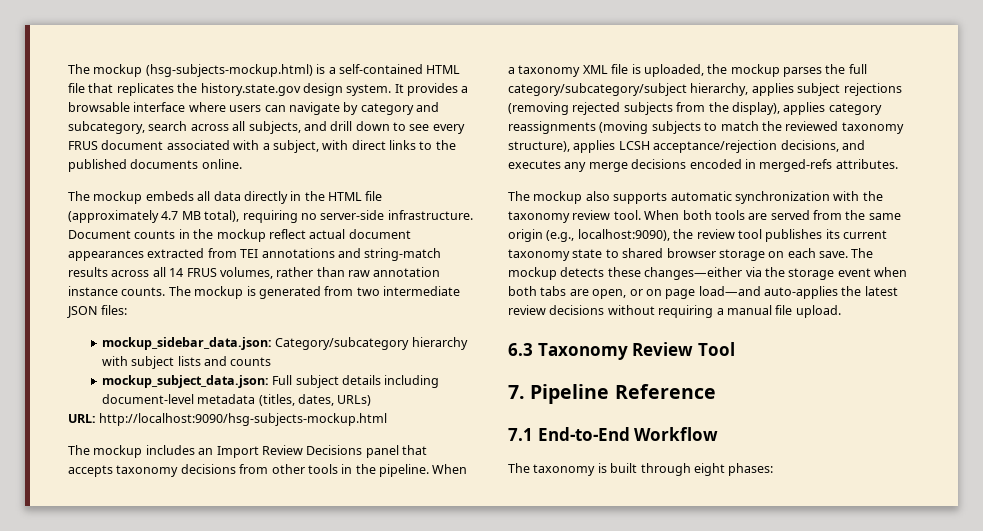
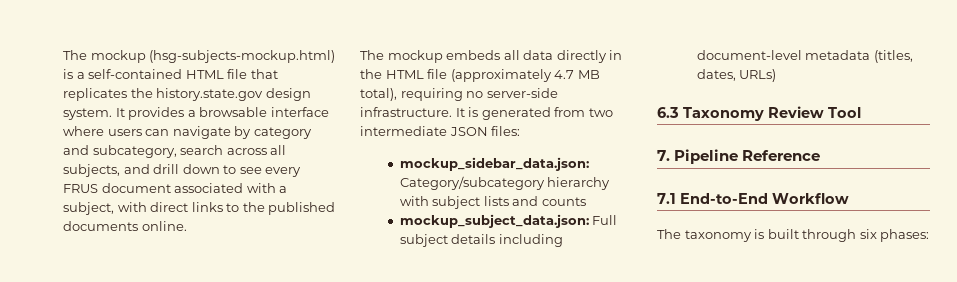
[68,229,411,242] [68,248,442,261] [68,267,441,279] [68,286,244,299] Document counts in the mockup reflect actual document appearances extracted from TEI annotations and string-match results across all 14 FRUS volumes, rather than raw annotation instance counts. The mockup -> [455,108,465,117] It
[68,413,388,426] [68,445,427,458] [68,464,468,477] [508,64,867,77] [508,83,902,96] [508,102,882,115] [508,121,904,134] [508,140,865,153] [508,159,898,172] [508,191,883,204] [508,210,901,223] [508,229,887,242] [508,248,874,261] [508,267,907,280] [508,286,898,299] [508,305,841,318] // URL: http://localhost:9090/hsg-subjects-mockup.html // The mockup includes an Import Review Decisions panel that accepts taxonomy decisions from other tools in the pipeline. When a taxonomy XML file is uploaded, the mockup parses the full category/subcategory/subject hierarchy, applies subject rejections (removing rejected subjects from the display), applies category reassignments (moving subjects to match the reviewed taxonomy structure), applies LCSH acceptance/rejection decisions, and executes any merge decisions encoded in merged-refs attributes. // The mockup also supports automatic synchronization with the taxonomy review tool. When both tools are served from the same origin (e.g., localhost:9090), the review tool publishes its current taxonomy state to shared browser storage on each save. The mockup detects these changes—either via the storage event when both tabs are open, or on page load—and auto-applies the latest review decisions without requiring a manual file upload. -> (777, 75) none
[693,463,725,476] eight -> [859,229,877,239] six

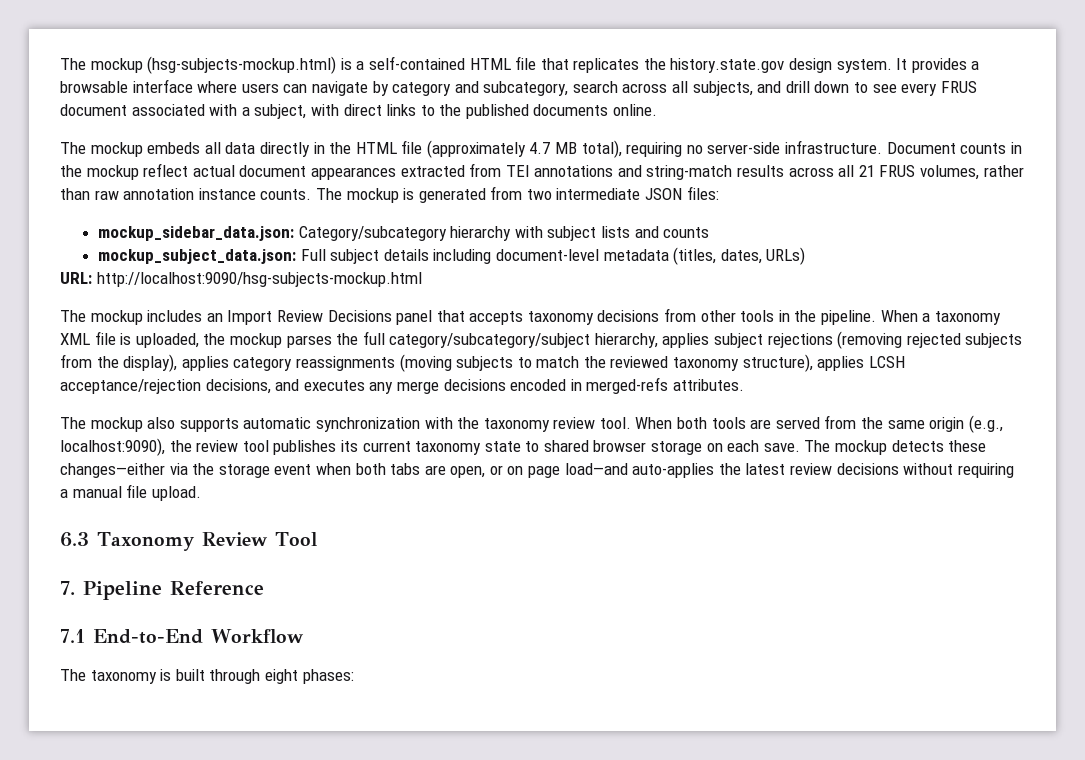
[455,108,465,117] It -> [886,142,1022,154] [60,163,1024,180] [60,188,399,203] Document counts in the mockup reflect actual document appearances extracted from TEI annotations and string-match results across all 21 FRUS volumes, rather than raw annotation instance counts. The mockup
(777, 75) none -> [60,272,422,287] [60,308,1001,325] [60,331,1023,349] [60,354,905,372] [60,377,744,394] [60,415,1003,433] [60,438,987,456] [60,463,1014,478] [60,484,201,501] // URL: http://localhost:9090/hsg-subjects-mockup.html // The mockup includes an Import Review Decisions panel that accepts taxonomy decisions from other tools in the pipeline. When a taxonomy XML file is uploaded, the mockup parses the full category/subcategory/subject hierarchy, applies subject rejections (removing rejected subjects from the display), applies category reassignments (moving subjects to match the reviewed taxonomy structure), applies LCSH acceptance/rejection decisions, and executes any merge decisions encoded in merged-refs attributes. // The mockup also supports automatic synchronization with the taxonomy review tool. When both tools are served from the same origin (e.g., localhost:9090), the review tool publishes its current taxonomy state to shared browser storage on each save. The mockup detects these changes—either via the storage event when both tabs are open, or on page load—and auto-applies the latest review decisions without requiring a manual file upload.
[859,229,877,239] six -> [264,669,298,684] eight

